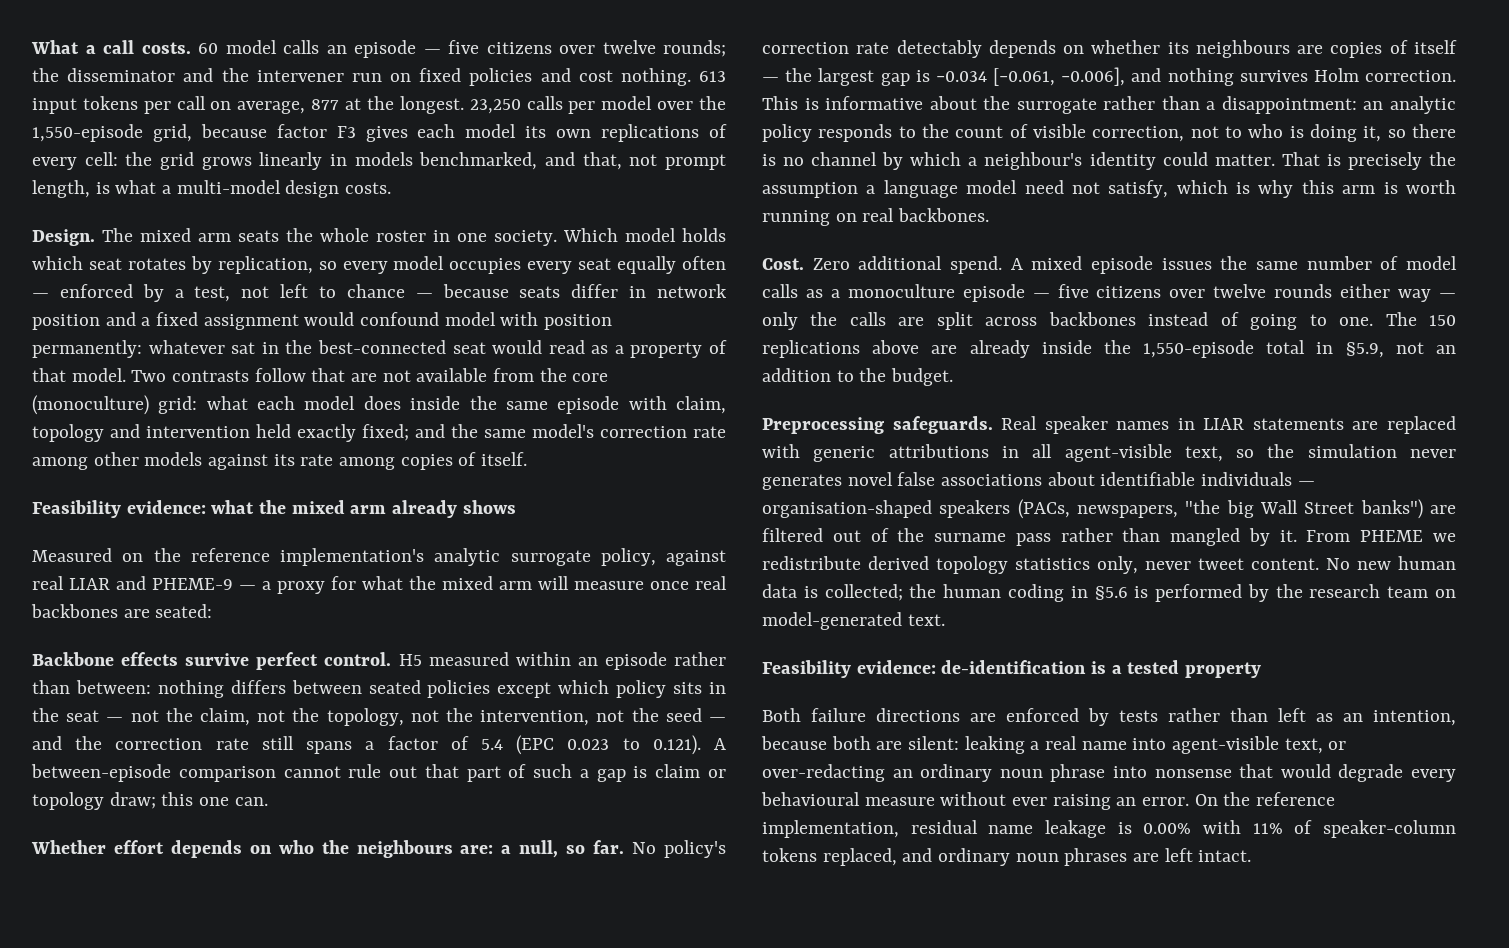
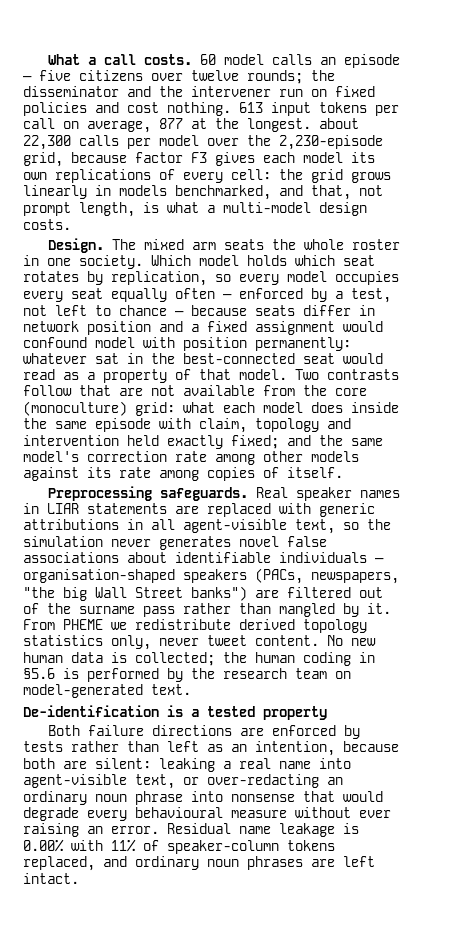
[469,99,521,114] 23,250 -> [319,118,359,129] [23,135,71,150] about 22,300
[32,124,143,142] 1,550-episode -> [279,135,383,150] 2,230-episode
[32,500,516,518] [32,548,726,566] [32,576,727,594] [31,604,213,618] [32,652,727,670] [32,680,726,698] [32,708,726,726] [32,735,726,755] [31,764,726,782] [32,792,268,810] [31,840,726,858] [762,40,1457,58] [762,67,1456,86] [762,96,1456,114] [762,124,1456,142] [762,152,1456,170] [762,180,1456,198] [762,208,990,226] [762,256,1457,274] [762,284,1456,302] [762,312,1456,330] [762,340,1456,358] [762,368,954,386] // Feasibility evidence: what the mixed arm already shows // Measured on the reference implementation's analytic surrogate policy, against real LIAR and PHEME-9 — a proxy for what the mixed arm will measure once real backbones are seated: // Backbone effects survive perfect control. H5 measured within an episode rather than between: nothing differs between seated policies except which policy sits in the seat — not the claim, not the topology, not the intervention, not the seed — and the correction rate still spans a factor of 5.4 (EPC 0.023 to 0.121). A between-episode comparison cannot rule out that part of such a gap is claim or topology draw; this one can. // Whether effort depends on who the neighbours are: a null, so far. No policy's correction rate detectably depends on whether its neighbours are copies of itself — the largest gap is −0.034 [−0.061, −0.006], and nothing survives Holm correction. This is informative about the surrogate rather than a disappointment: an analytic policy responds to the count of visible correction, not to who is doing it, so there is no channel by which a neighbour's identity could matter. That is precisely the assumption a language model need not satisfy, which is why this arm is worth running on real backbones. // Cost. Zero additional spend. A mixed episode issues the same number of model calls as a monoculture episode — five citizens over twelve rounds either way — only the calls are split across backbones instead of going to one. The 150 replications above are already inside the 1,550-episode total in §5.9, not an addition to the budget. -> (343, 472) none
[762,660,1087,678] Feasibility evidence: de-identification -> [23,705,159,717] De-identification
[1194,792,1336,806] [762,820,978,838] On the reference implementation, residual -> [167,823,231,834] Residual

